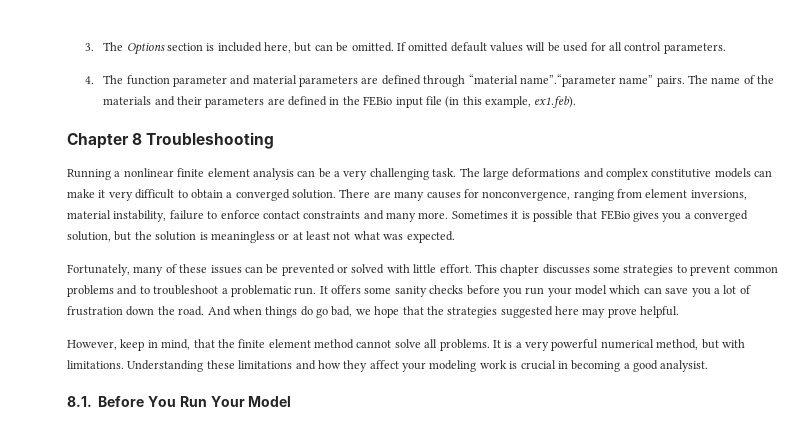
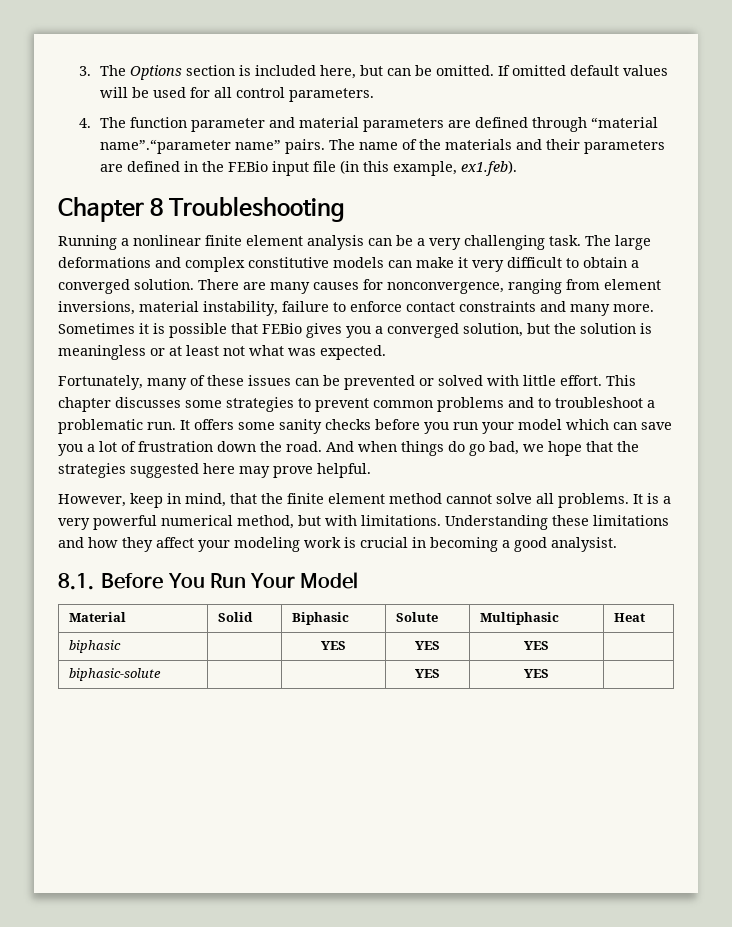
(292, 401) none -> [68,612,126,622] [217,612,253,622] [291,612,349,625] [395,612,438,622] [479,612,559,625] [613,613,645,622] [68,640,121,653] [321,641,346,650] [415,641,440,650] [524,641,549,650] [68,668,161,681] [415,669,440,678] [524,669,549,678] // Material | Solid | Biphasic | Solute | Multiphasic | Heat // biphasic | | YES | YES | YES | // biphasic-solute | | | YES | YES |

